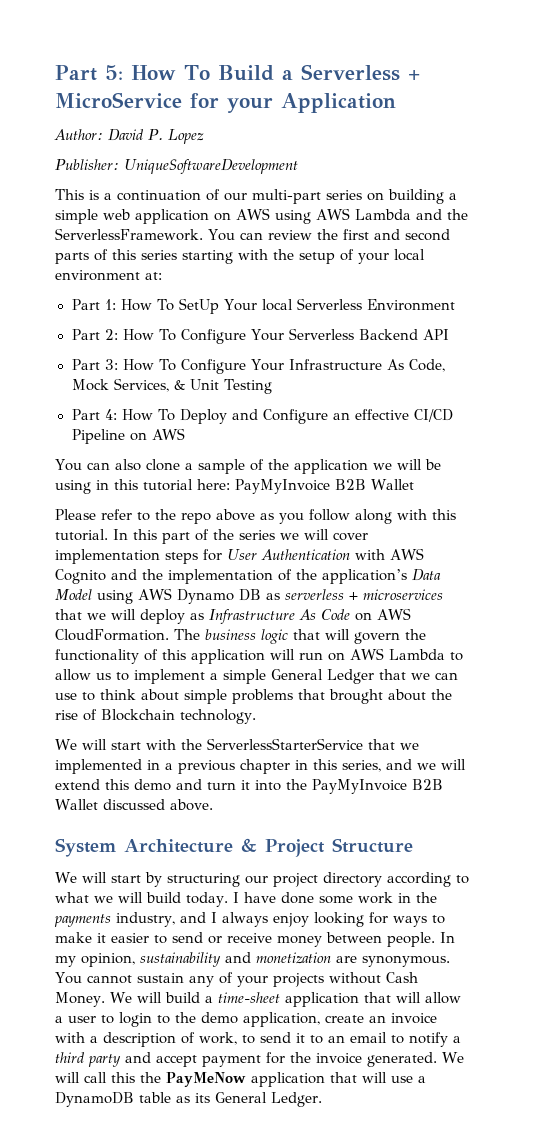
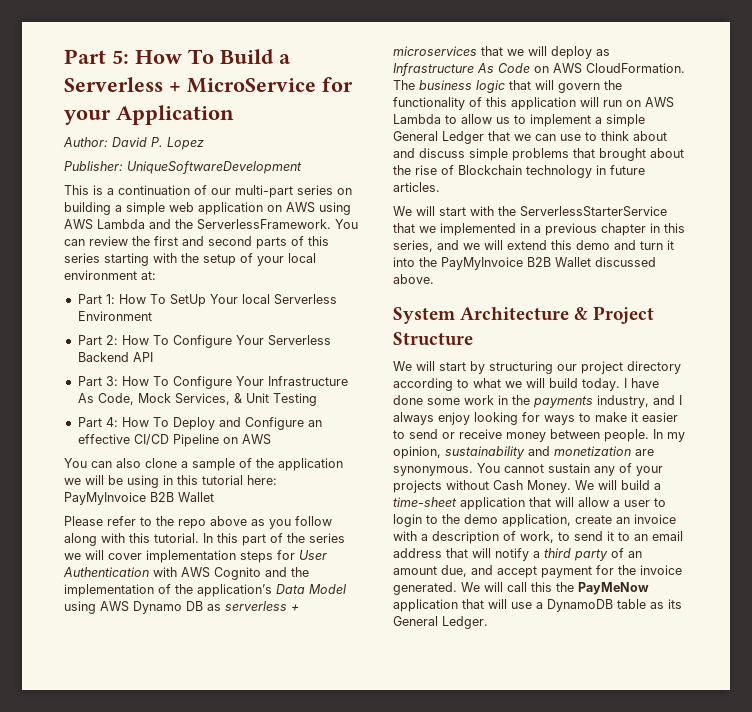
(179, 695) none -> [393,148,465,158] and discuss
[180,709,256,724] technology. -> [526,165,645,178] [393,182,440,192] technology in future articles.
[391,1035,404,1044] to -> [393,548,491,558] address that will
(121, 1060) none -> [611,548,642,558] [393,565,467,577] of an amount due,

